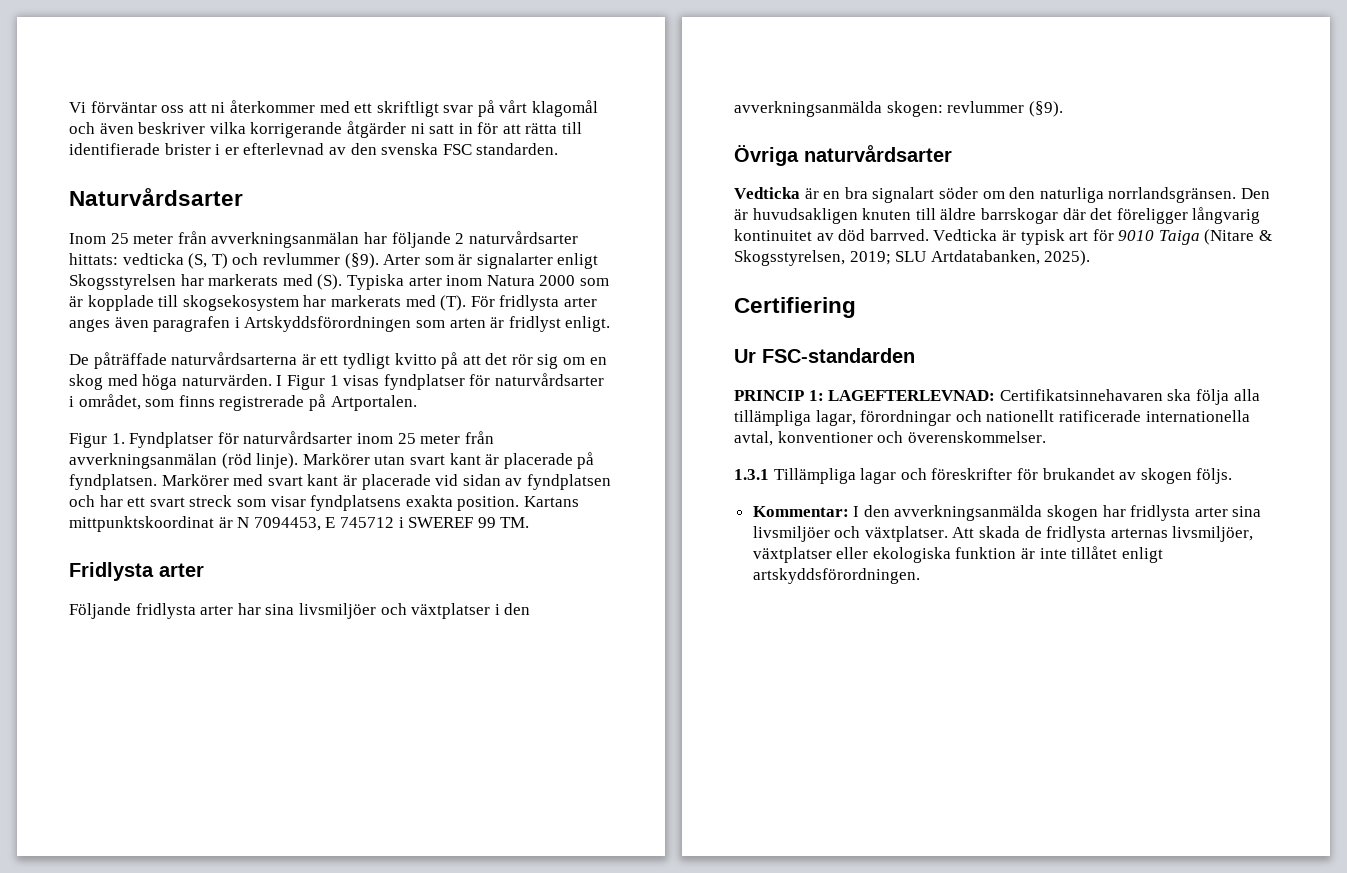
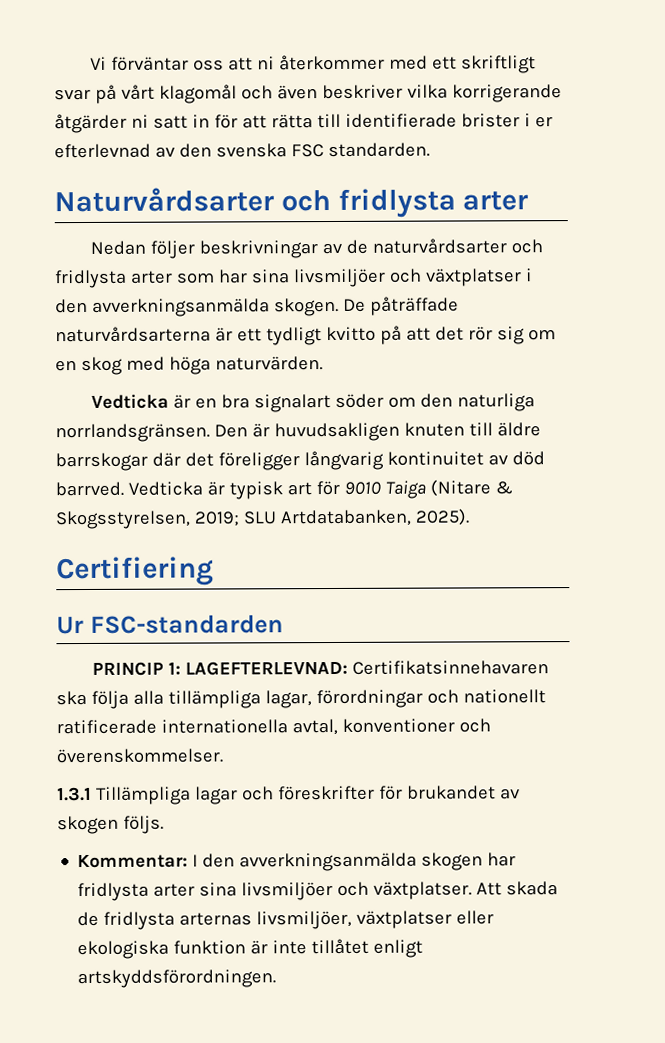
[69,231,578,248] [69,253,599,269] [69,274,609,290] [69,295,597,311] [69,316,611,332] // Inom 25 meter från avverkningsanmälan har följande 2 naturvårdsarter hittats: vedticka (S, T) och revlummer (§9). Arter som är signalarter enligt Skogsstyrelsen har markerats med (S). Typiska arter inom Natura 2000 som är kopplade till skogsekosystem har markerats med (T). För fridlysta arter anges även paragrafen i Artskyddsförordningen som arten är fridlyst enligt. // -> [280,188,530,218] [89,238,543,259] [54,268,533,289] [55,297,339,317] och fridlysta arter // Nedan följer beskrivningar av de naturvårdsarter och fridlysta arter som har sina livsmiljöer och växtplatser i den avverkningsanmälda skogen.
[276,373,604,390] [69,394,417,411] [69,431,494,448] [69,452,595,469] [69,474,611,490] [69,495,579,511] [69,516,530,532] [69,562,204,581] [69,603,531,619] [734,101,1063,117] [734,145,952,166] I Figur 1 visas fyndplatser för naturvårdsarter i området, som finns registrerade på Artportalen. // Figur 1. Fyndplatser för naturvårdsarter inom 25 meter från avverkningsanmälan (röd linje). Markörer utan svart kant är placerade på fyndplatsen. Markörer med svart kant är placerade vid sidan av fyndplatsen och har ett svart streck som visar fyndplatsens exakta position. Kartans mittpunktskoordinat är N 7094453, E 745712 i SWEREF 99 TM. // Fridlysta arter // Följande fridlysta arter har sina livsmiljöer och växtplatser i den avverkningsanmälda skogen: revlummer (§9). // Övriga naturvårdsarter -> (323, 363) none

